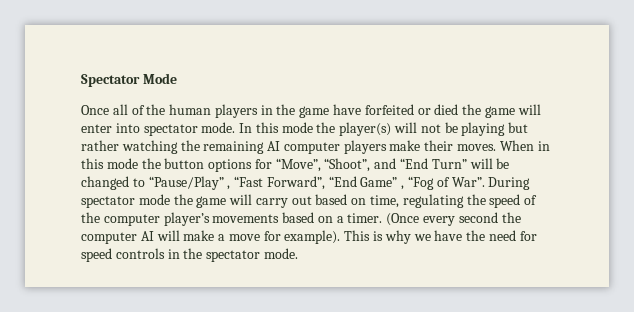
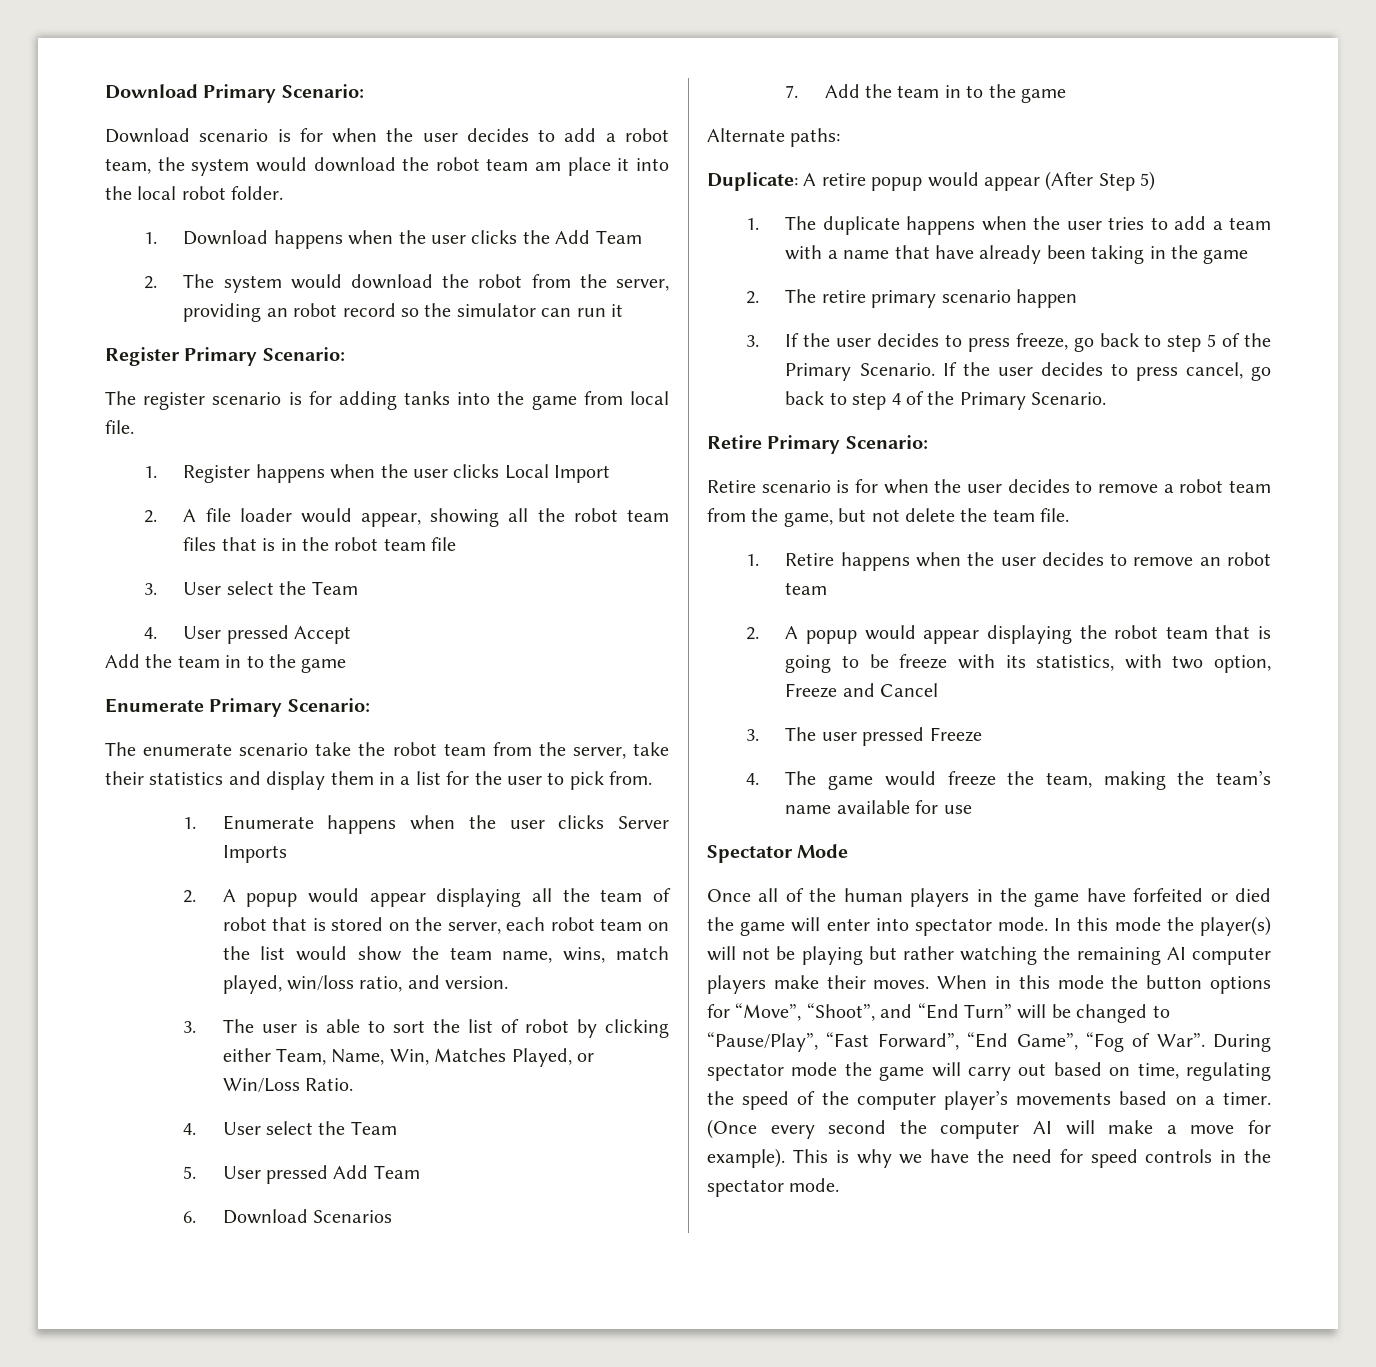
(81, 80) none -> [105,84,364,103] [105,128,669,143] [105,157,669,176] [105,186,284,200] [144,230,642,249] [144,274,670,293] [183,303,624,322] [105,347,345,366] [105,391,669,410] [105,420,134,434] [144,464,611,483] [144,508,670,527] [183,537,457,551] [144,581,358,595] [144,625,352,644] [105,654,347,673] [105,698,370,717] [105,742,670,759] [105,771,653,790] [183,815,670,834] [222,845,287,863] [183,888,672,907] [222,917,669,934] [222,946,670,963] [222,975,509,994] [183,1019,670,1038] [222,1048,595,1067] [222,1078,354,1093] [183,1121,397,1135] [183,1165,420,1184] [183,1209,393,1224] [785,84,1067,103] [707,128,841,147] [707,171,1156,191] [746,216,1271,235] [785,245,1249,264] [746,289,1078,308] [746,333,1271,352] [785,362,1271,381] [785,391,1107,410] [707,435,928,454] [707,479,1271,494] [707,508,1070,527] [746,552,1271,571] [785,582,828,595] [746,625,1271,644] [785,654,1271,673] [785,683,939,698] [746,727,982,746] [746,770,1271,790] [785,800,972,814] Download Primary Scenario: // Download scenario is for when the user decides to add a robot team, the system would download the robot team am place it into the local robot folder. // 1. Download happens when the user clicks the Add Team // 2. The system would download the robot from the server, providing an robot record so the simulator can run it // Register Primary Scenario: // The register scenario is for adding tanks into the game from local file. // 1. Register happens when the user clicks Local Import // 2. A file loader would appear, showing all the robot team files that is in the robot team file // 3. User select the Team // 4. User pressed Accept // Add the team in to the game // Enumerate Primary Scenario: // The enumerate scenario take the robot team from the server, take their statistics and display them in a list for the user to pick from. // 1. Enumerate happens when the user clicks Server Imports // 2. A popup would appear displaying all the team of robot that is stored on the server, each robot team on the list would show the team name, wins, match played, win/loss ratio, and version. // 3. The user is able to sort the list of robot by clicking either Team, Name, Win, Matches Played, or Win/Loss Ratio. // 4. User select the Team // 5. User pressed Add Team // 6. Download Scenarios // 7. Add the team in to the game // Alternate paths: // Duplicate: A retire popup would appear (After Step 5) // 1. The duplicate happens when the user tries to add a team with a name that have already been taking in the game // 2. The retire primary scenario happen // 3. If the user decides to press freeze, go back to step 5 of the Primary Scenario. If the user decides to press cancel, go back to step 4 of the Primary Scenario. // Retire Primary Scenario: // Retire scenario is for when the user decides to remove a robot team from the game, but not delete the team file. // 1. Retire happens when the user decides to remove an robot team // 2. A popup would appear displaying the robot team that is going to be freeze with its statistics, with two option, Freeze and Cancel // 3. The user pressed Freeze // 4. The game would freeze the team, making the team’s name available for use //
[148,176,231,190] “Pause/Play” , -> [707,1032,818,1052] “Pause/Play”,
[360,177,405,190] Game” , -> [1016,1032,1078,1050] Game”,

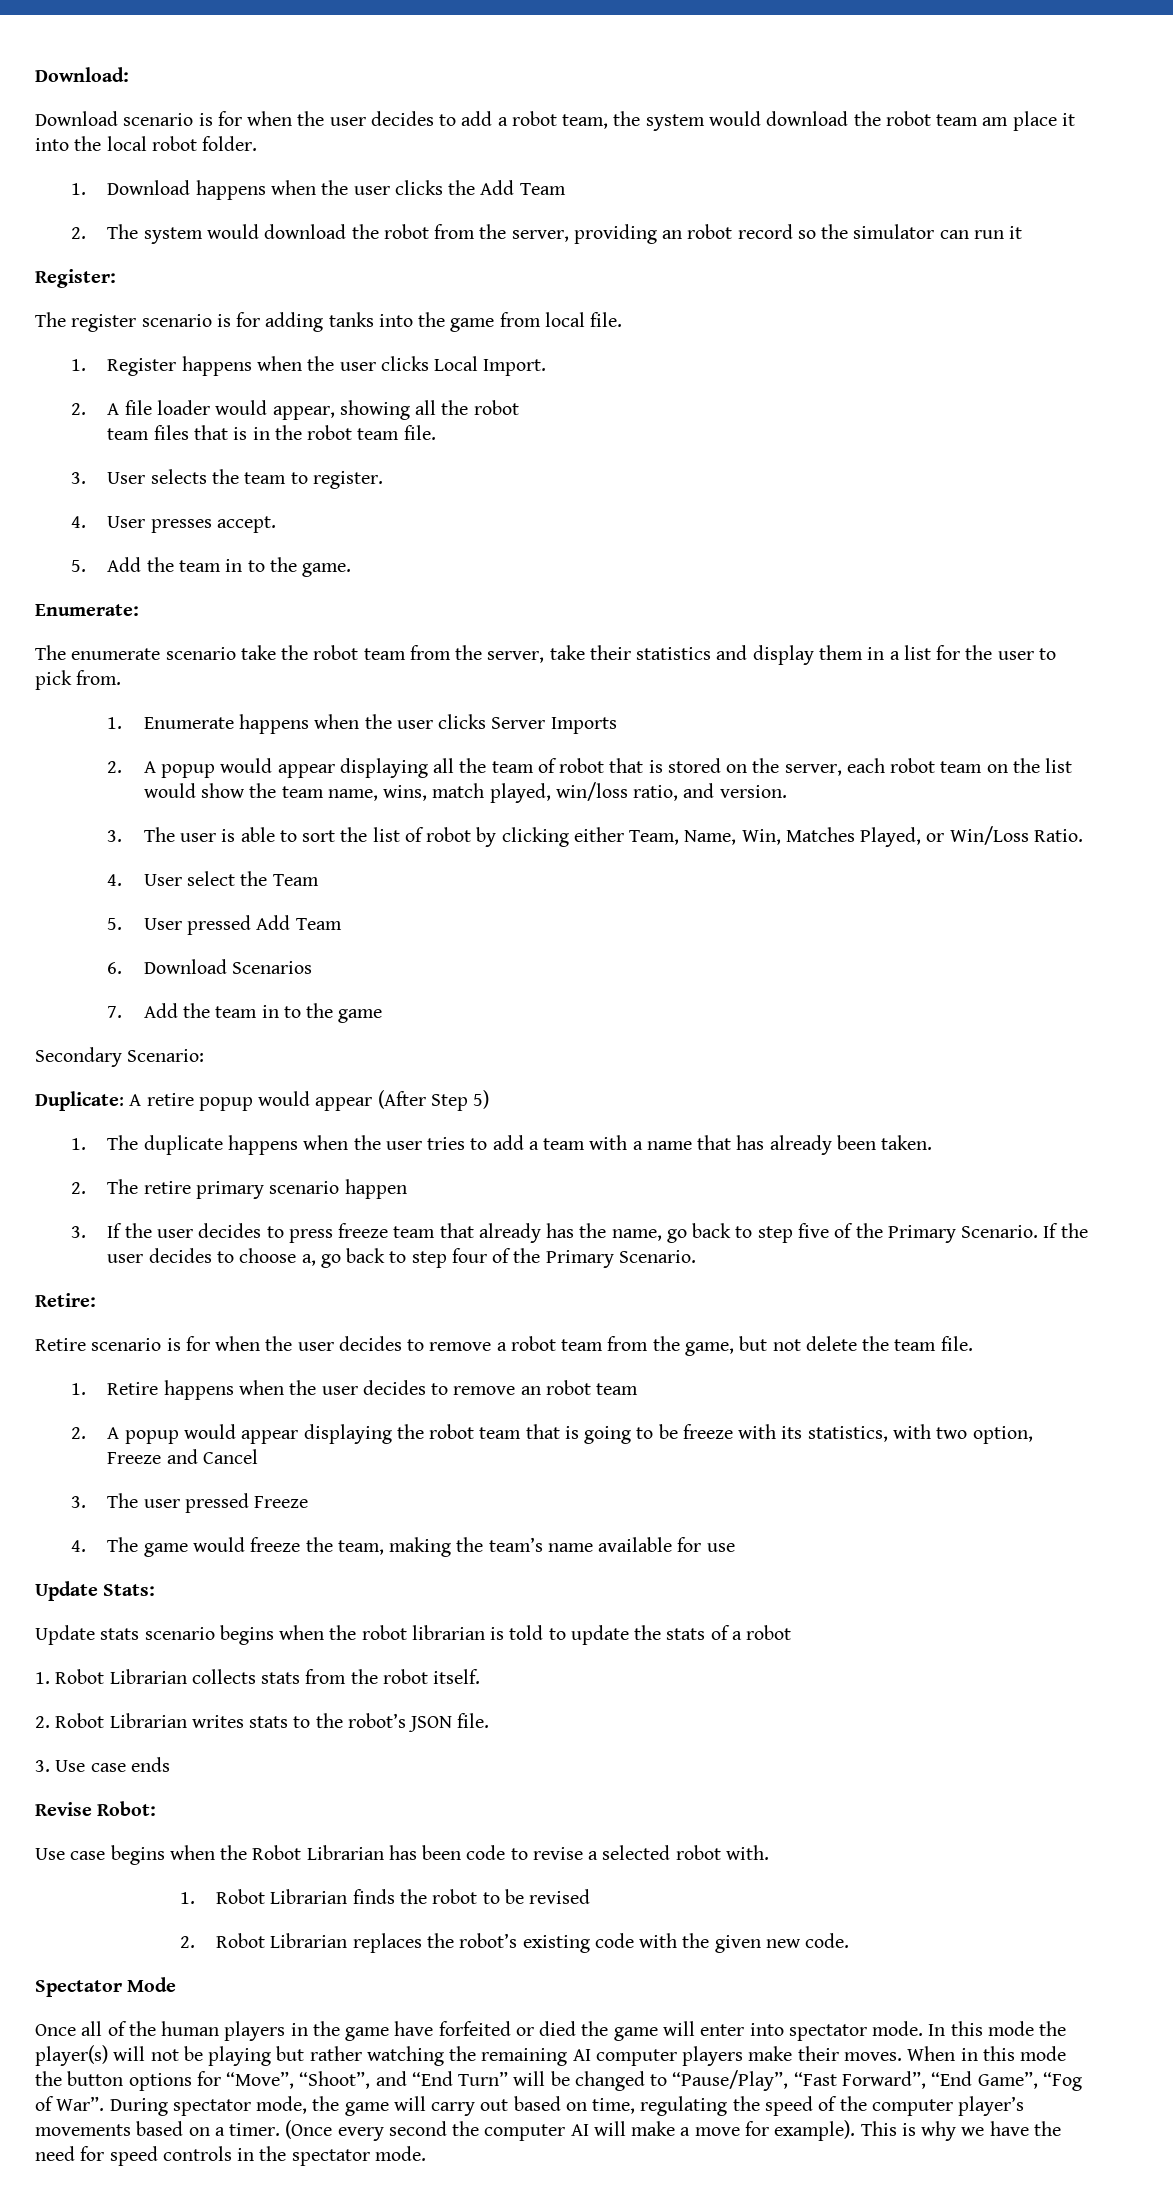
[105,84,364,103] Download Primary Scenario: -> [35,67,129,82] Download:
[105,347,345,366] Register Primary Scenario: -> [35,269,116,288] Register:
[554,465,611,483] Import -> [483,359,547,376] Import.
(618, 515) none -> (519, 407) //
[431,537,457,551] file -> [403,425,436,440] file.
[226,581,358,595] [144,625,352,644] [105,654,347,673] [105,698,370,717] select the Team // 4. User pressed Accept // Add the team in to the game // Enumerate Primary Scenario: -> [150,469,383,489] [71,516,277,533] [71,557,352,577] [35,604,139,616] selects the team to register. // 4. User presses accept. // 5. Add the team in to the game. // Enumerate:
[707,128,841,147] Alternate paths: -> [35,1047,205,1067] Secondary Scenario:
[935,245,975,259] have -> [736,1135,765,1150] has
[1091,245,1249,264] taking in the game -> [881,1135,933,1150] taken.
[1015,333,1217,352] freeze, go back to step 5 -> [338,1223,829,1243] freeze team that already has the name, go back to step five
[1135,362,1271,381] [785,391,901,410] press cancel, go back to step 4 -> [239,1248,487,1268] choose a, go back to step four
[707,435,928,454] Retire Primary Scenario: -> [35,1293,96,1307] Retire:
(972, 809) none -> [35,1581,156,1601] [35,1625,792,1645] [35,1669,481,1684] [35,1713,490,1732] [35,1757,170,1772] [35,1801,157,1816] [35,1845,769,1865] [179,1889,591,1904] [179,1933,850,1953] // Update Stats: // Update stats scenario begins when the robot librarian is told to update the stats of a robot // 1. Robot Librarian collects stats from the robot itself. // 2. Robot Librarian writes stats to the robot’s JSON file. // 3. Use case ends // Revise Robot: // Use case begins when the Robot Librarian has been code to revise a selected robot with. // 1. Robot Librarian finds the robot to be revised // 2. Robot Librarian replaces the robot’s existing code with the given new code.
[791,1062,838,1076] mode -> [256,2096,308,2114] mode,

